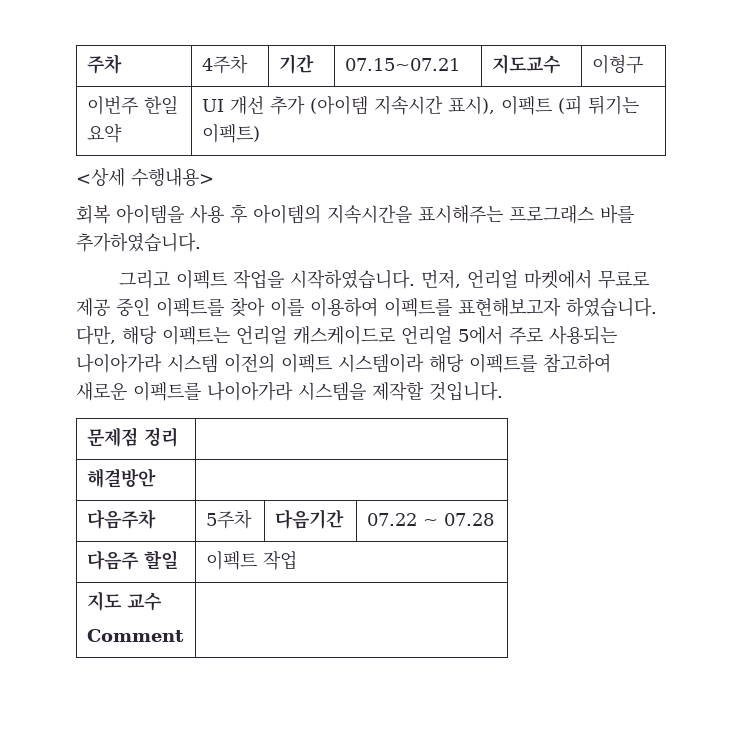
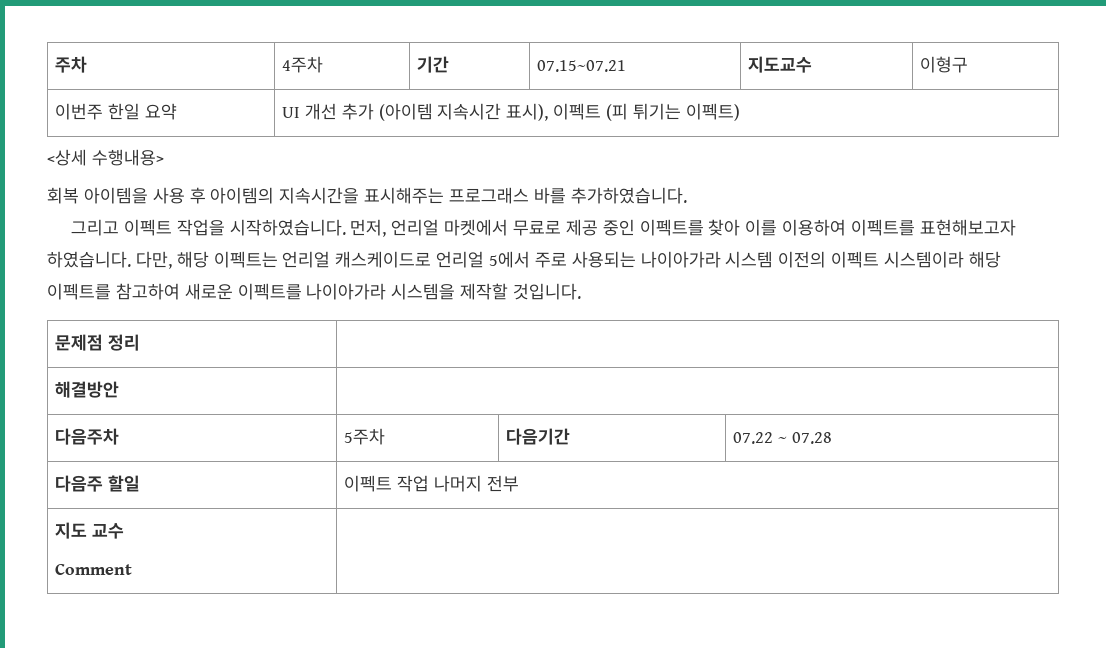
(298, 560) none -> [433,475,519,492] 나머지 전부

